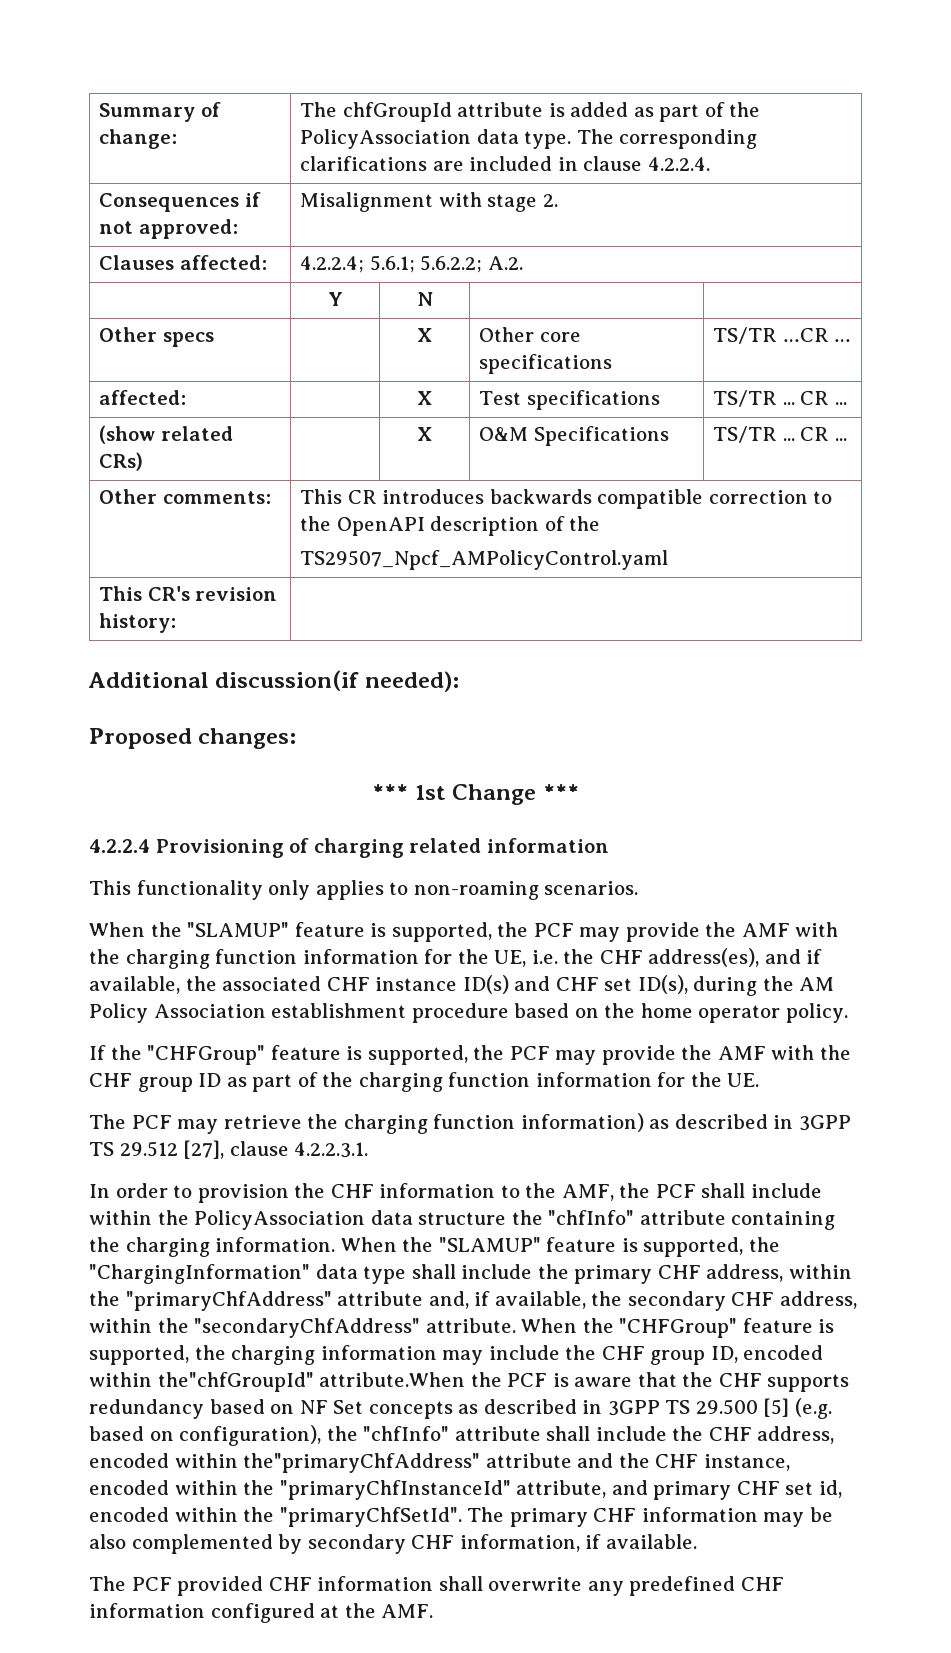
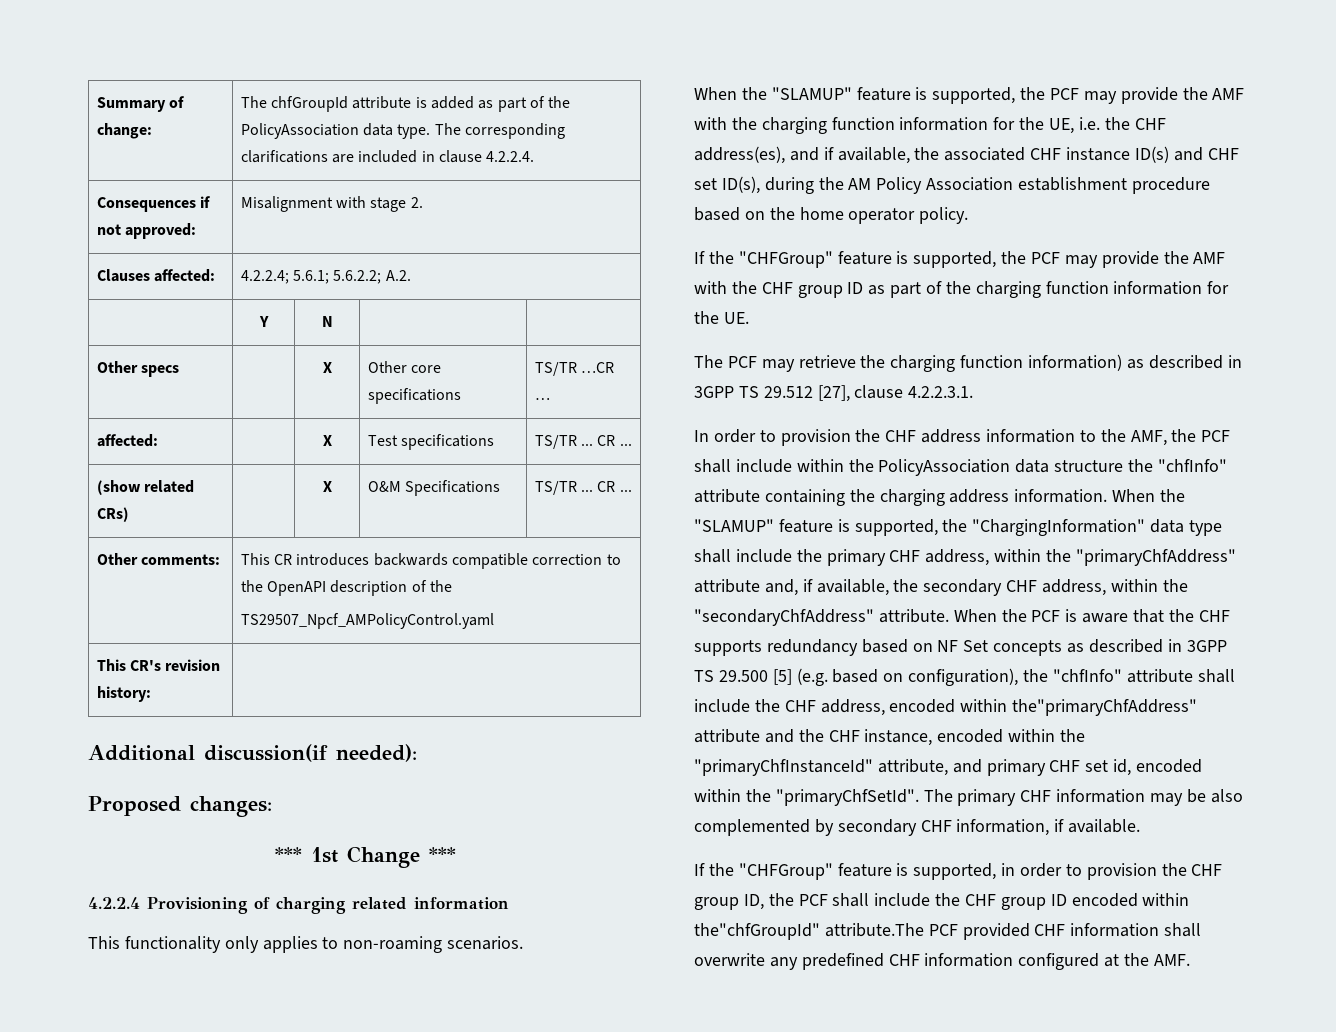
(374, 1191) none -> [921,429,982,443] address
(210, 1247) none -> [949,489,1010,503] address
[619,1318,835,1338] [89,1345,824,1365] [89,1372,502,1392] "CHFGroup" feature is supported, the charging information may include the CHF group ID, encoded within the"chfGroupId" attribute.When the -> (1027, 615) none
[89,1576,126,1591] The -> [694,863,1223,880] [694,893,1190,910] [694,923,924,940] If the "CHFGroup" feature is supported, in order to provision the CHF group ID, the PCF shall include the CHF group ID encoded within the"chfGroupId" attribute.The

